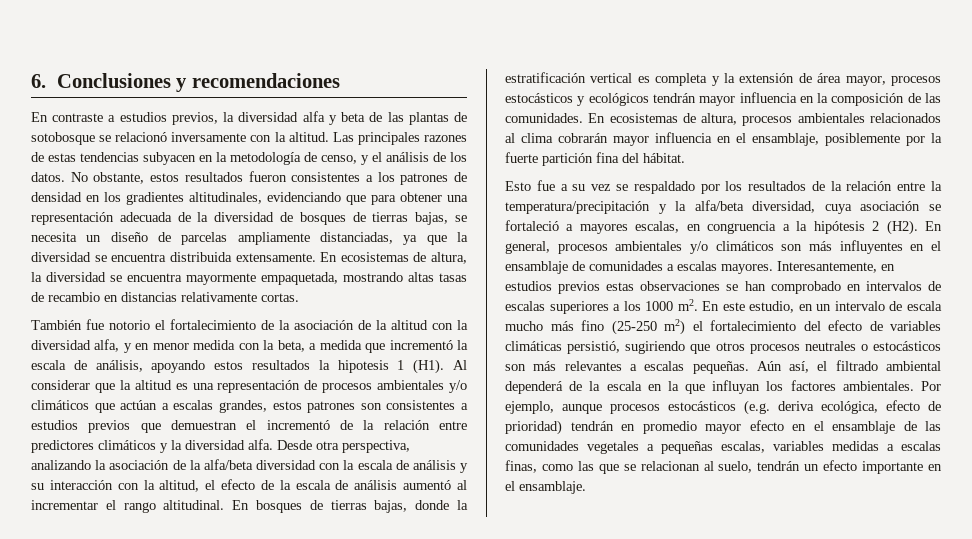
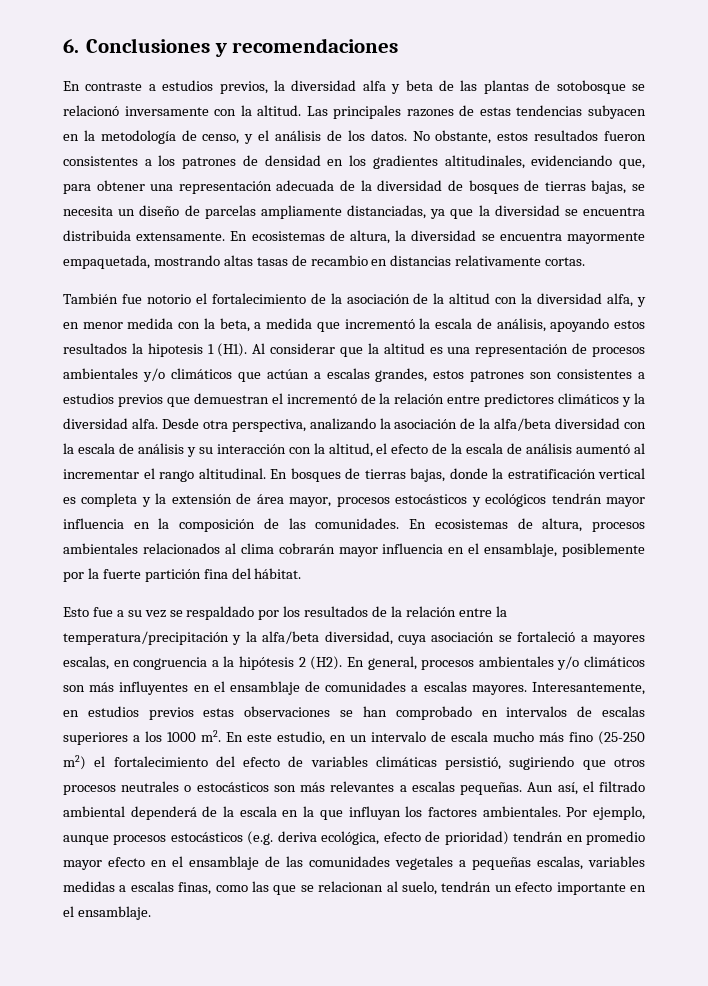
[346,195,366,205] que -> [619,159,646,169] que,
[756,361,782,371] Aún -> [527,782,554,792] Aun

